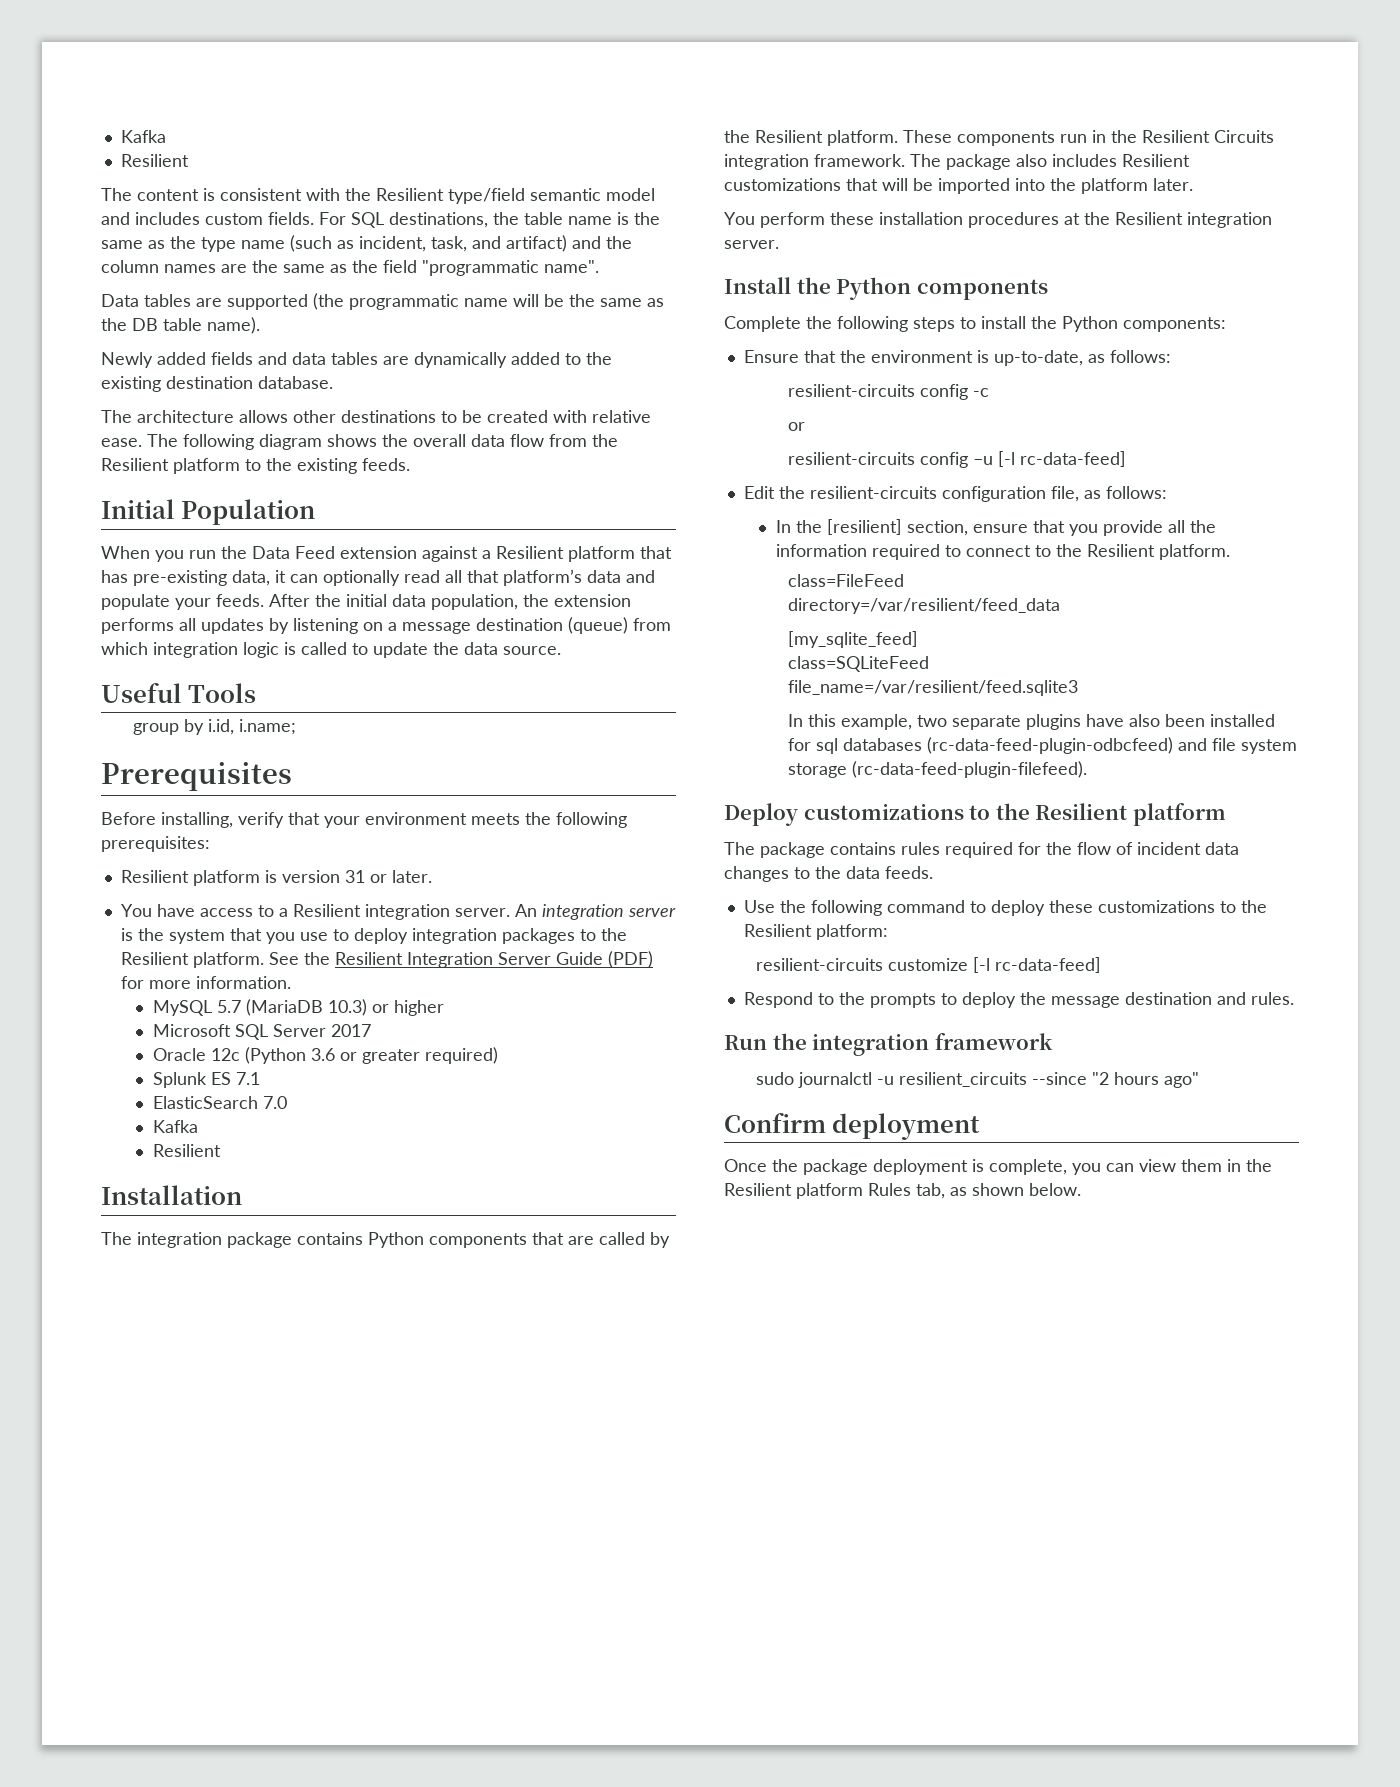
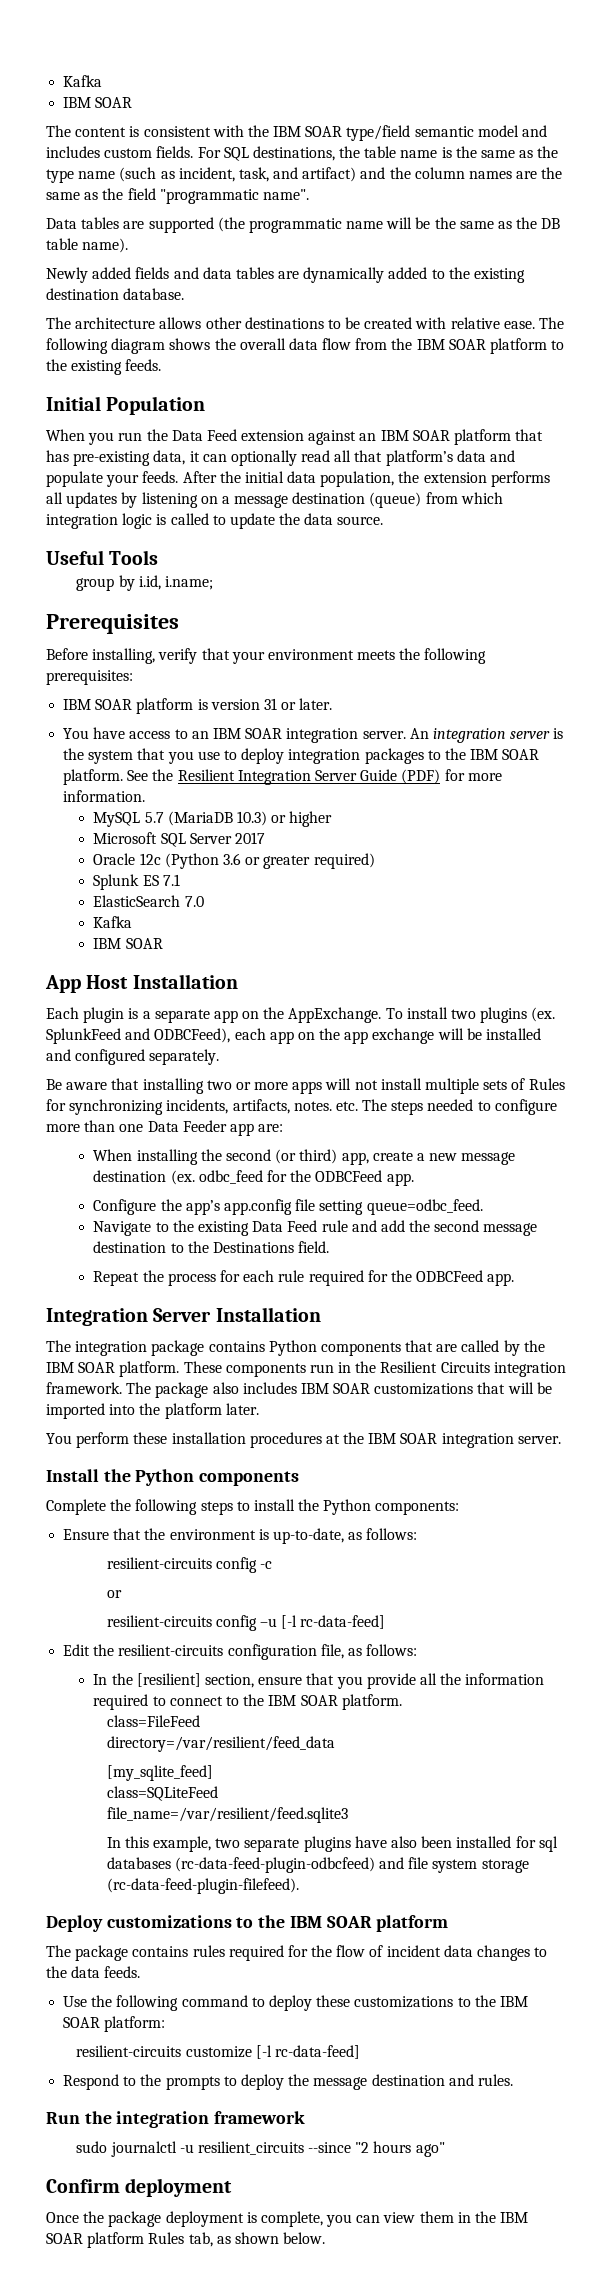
[120,130,166,143] [120,154,189,167] Kafka // Resilient -> [63,75,103,87] [63,97,133,108] Kafka // IBM SOAR
[376,188,444,201] Resilient -> [273,126,343,137] IBM SOAR
[101,458,169,471] Resilient -> [416,339,486,350] IBM SOAR
[482,546,564,559] a Resilient -> [359,430,450,441] an IBM SOAR
[120,870,189,883] Resilient -> [63,699,133,710] IBM SOAR
[278,904,361,917] a Resilient -> [191,728,283,739] an IBM SOAR
[120,952,189,965] Resilient -> [470,749,540,760] IBM SOAR
[152,1144,221,1157] Resilient // -> [93,938,163,949] [45,974,238,993] [46,1007,556,1023] [46,1028,542,1044] [46,1049,220,1065] [46,1078,565,1094] [46,1099,557,1115] [46,1120,284,1136] [93,1149,516,1165] [93,1170,414,1186] [93,1199,483,1215] [93,1220,538,1236] [93,1241,330,1253] [93,1270,515,1286] [46,1308,212,1326] IBM SOAR // App Host Installation // Each plugin is a separate app on the AppExchange. To install two plugins (ex. SplunkFeed and ODBCFeed), each app on the app exchange will be installed and configured separately. // Be aware that installing two or more apps will not install multiple sets of Rules for synchronizing incidents, artifacts, notes. etc. The steps needed to configure more than one Data Feeder app are: // When installing the second (or third) app, create a new message destination (ex. odbc_feed for the ODBCFeed app. // Configure the app’s app.config file setting queue=odbc_feed. // Navigate to the existing Data Feed rule and add the second message destination to the Destinations field. // Repeat the process for each rule required for the ODBCFeed app. // Integration Server
[755,130,823,143] Resilient -> [46,1362,116,1373] IBM SOAR
[1122,154,1190,167] Resilient -> [300,1383,371,1394] IBM SOAR
[1115,212,1183,225] Resilient -> [368,1433,438,1444] IBM SOAR
[1086,544,1155,557] Resilient -> [268,1695,338,1706] IBM SOAR
[1035,803,1128,820] Resilient -> [289,1916,372,1928] IBM SOAR
[743,924,812,937] Resilient -> [499,1996,528,2007] [63,2017,101,2028] IBM SOAR
[724,1183,792,1196] Resilient -> [500,2212,529,2223] [46,2233,83,2244] IBM SOAR

